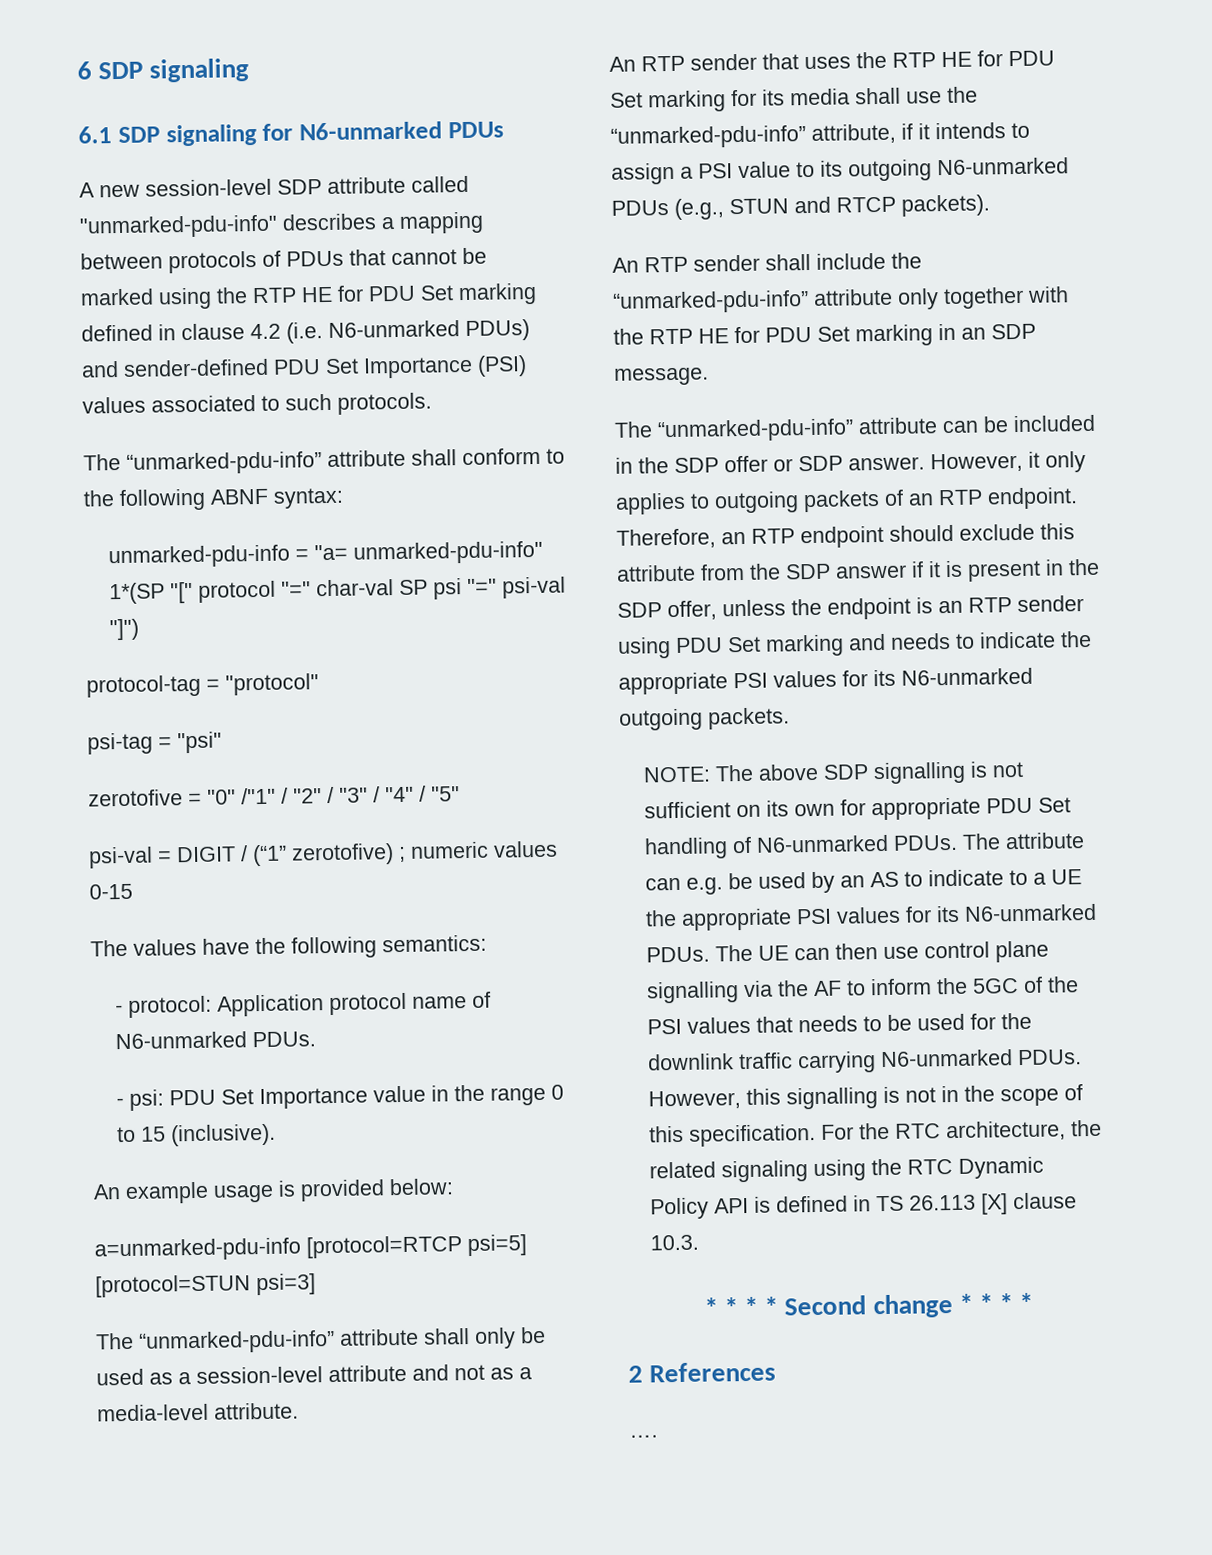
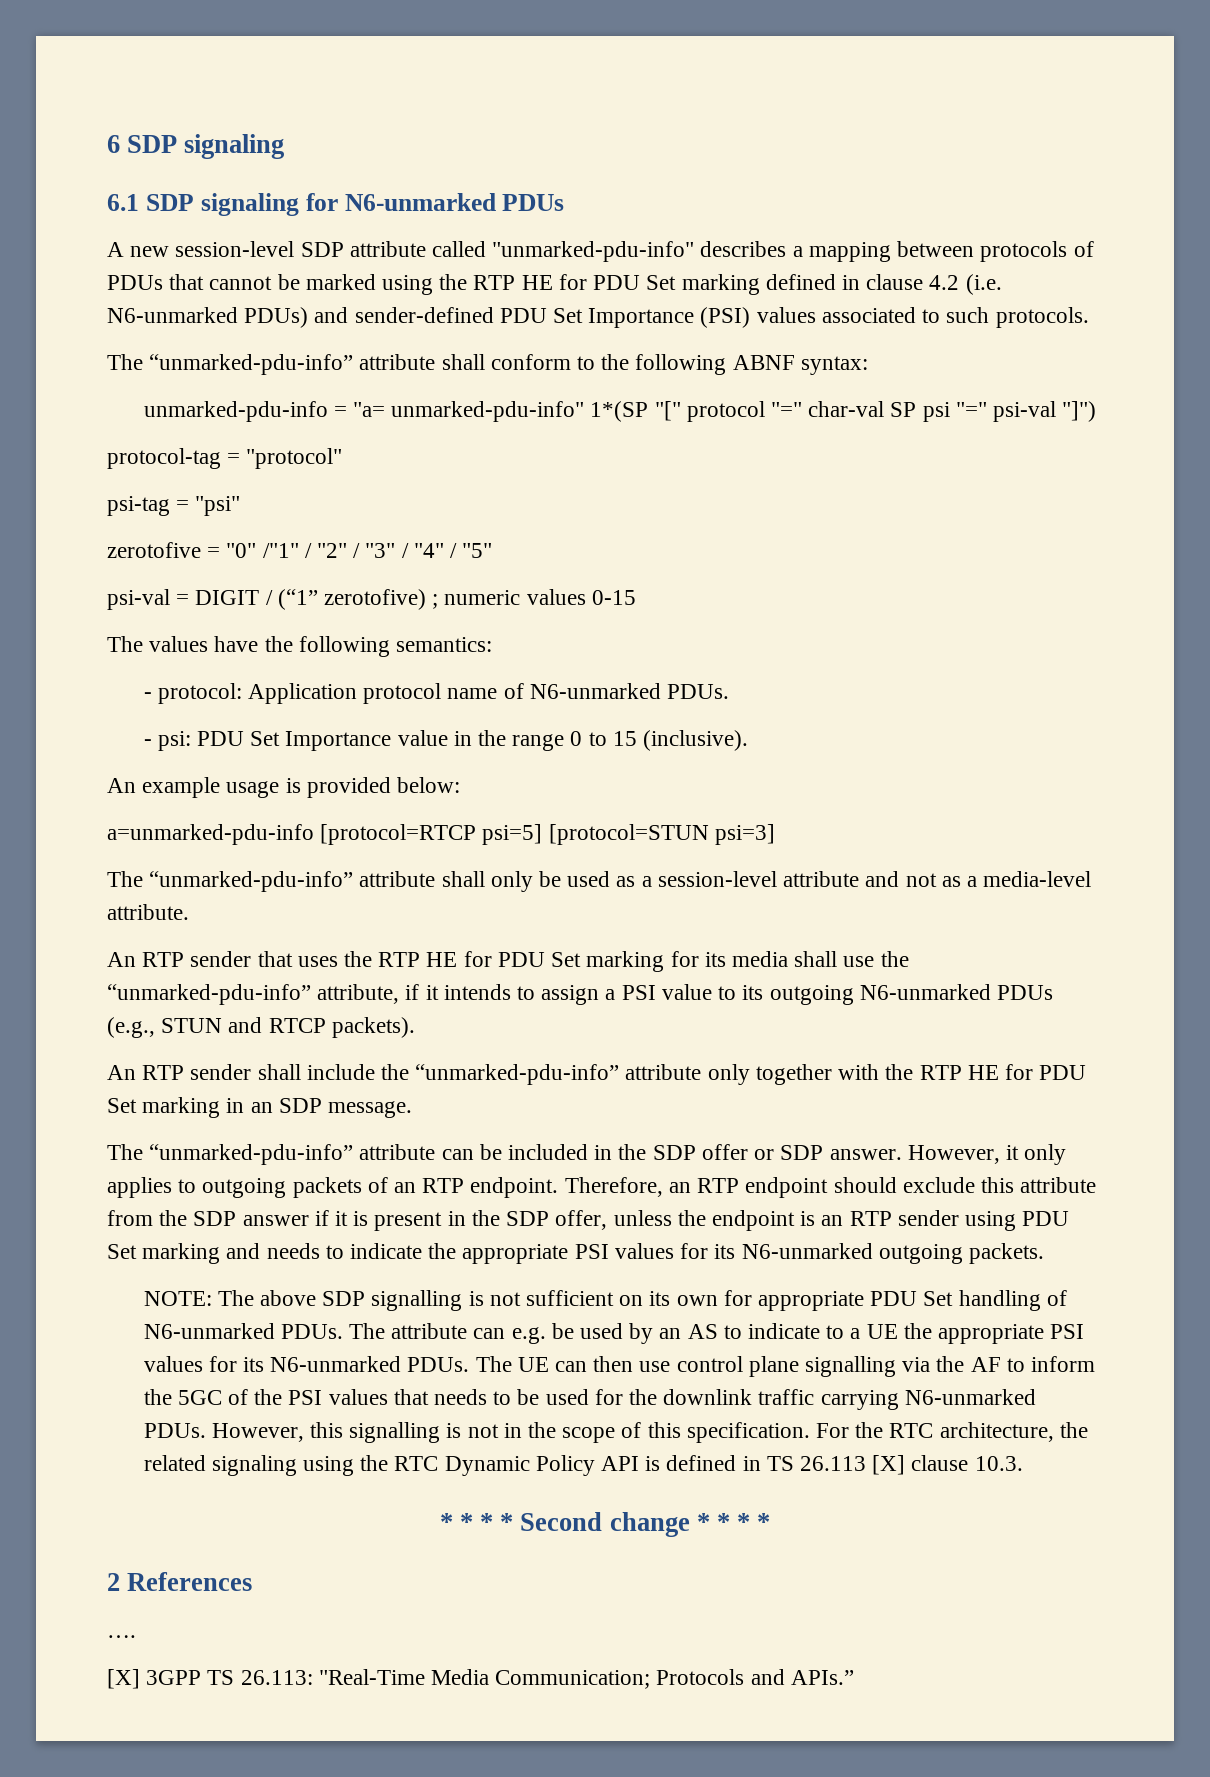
(658, 1436) none -> [107,1669,854,1689] // [X] 3GPP TS 26.113: "Real-Time Media Communication; Protocols and APIs.”

